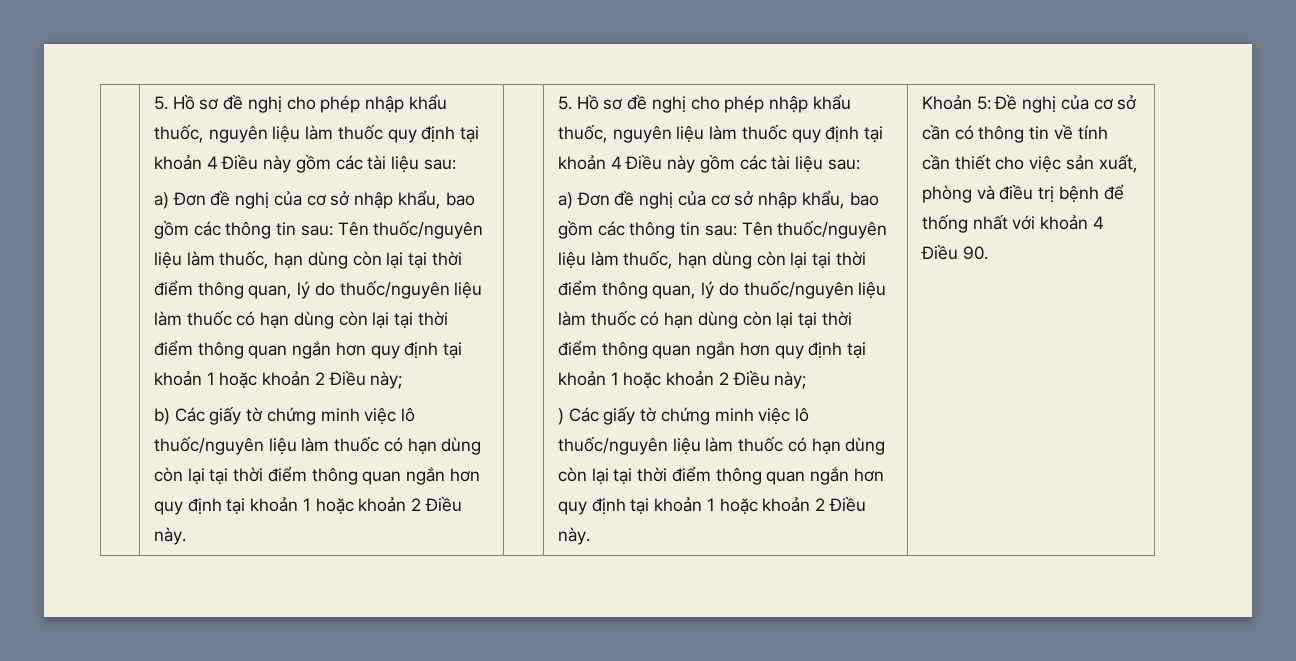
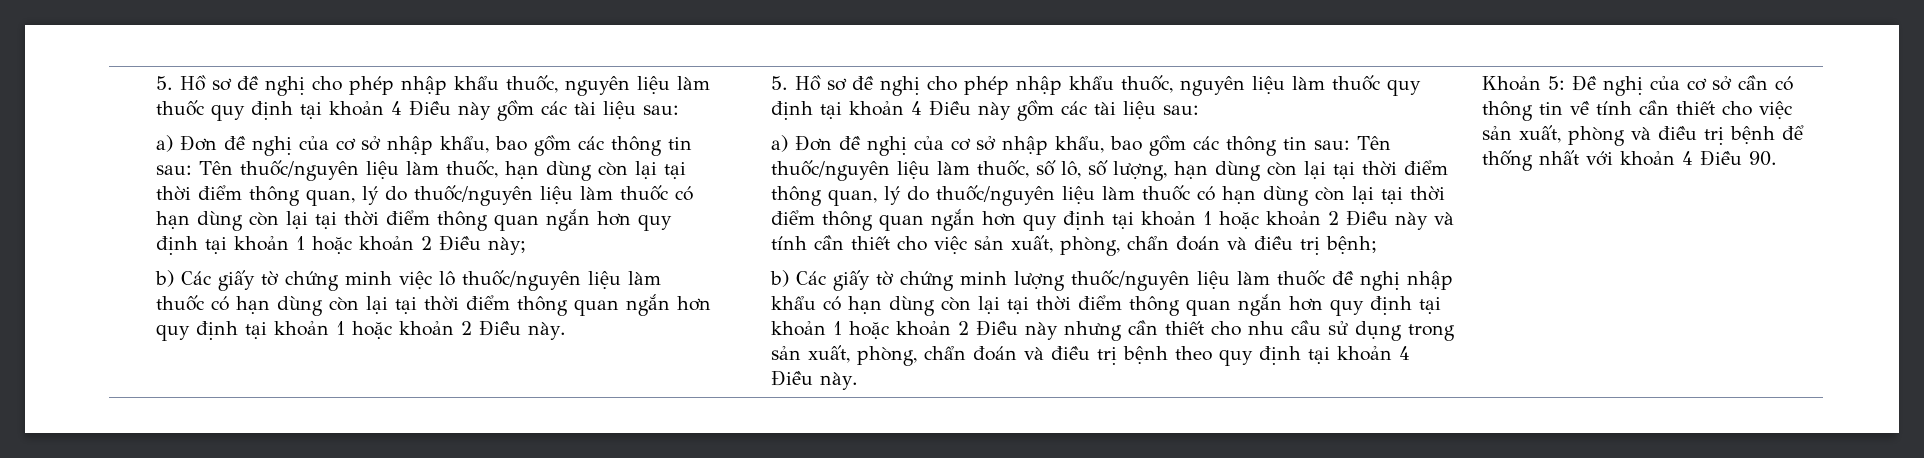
(674, 259) none -> [1036,160,1168,181] số lô, số lượng,
[774,371,807,389] [557,406,810,425] [557,436,784,455] này; // ) Các giấy tờ chứng minh việc lô thuốc/nguyên liệu làm thuốc -> [1395,212,1455,230] [771,235,1378,256] [770,270,1454,291] [771,296,817,310] này và tính cần thiết cho việc sản xuất, phòng, chẩn đoán và điều trị bệnh; // b) Các giấy tờ chứng minh lượng thuốc/nguyên liệu làm thuốc đề nghị nhập khẩu
(866, 504) none -> [1025,320,1456,341] [771,345,1411,366] [771,370,814,386] này nhưng cần thiết cho nhu cầu sử dụng trong sản xuất, phòng, chẩn đoán và điều trị bệnh theo quy định tại khoản 4 Điều

